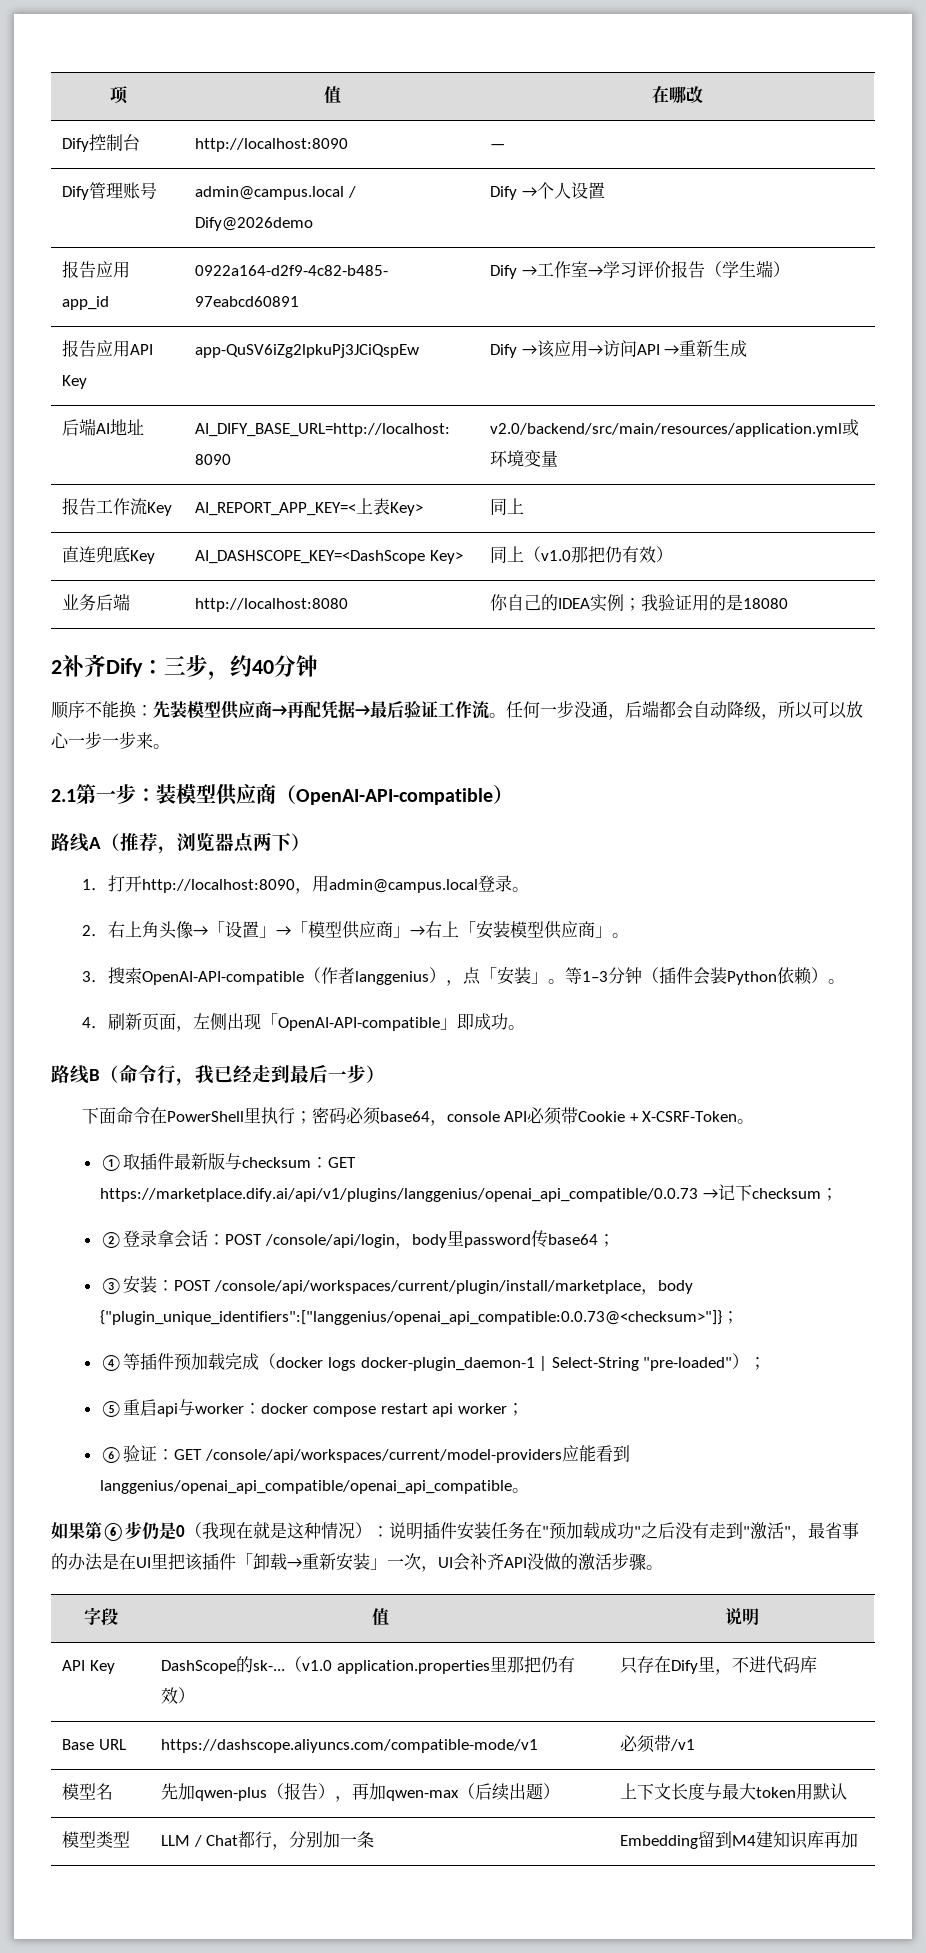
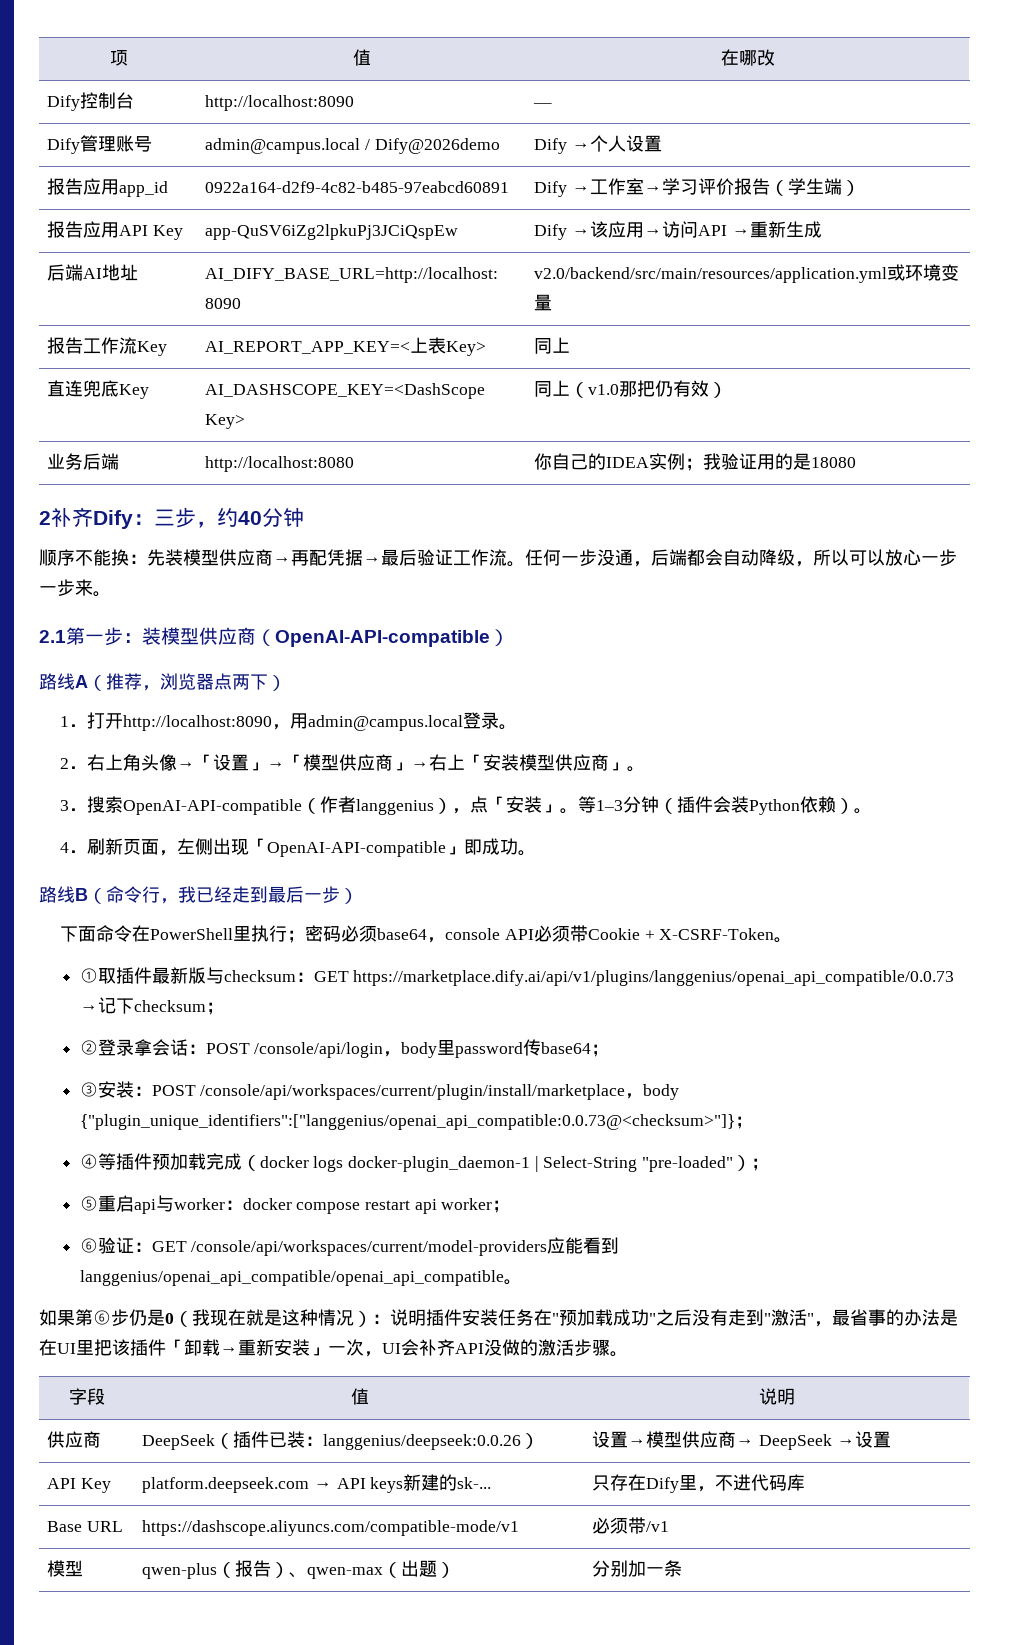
[62,1660,115,1674] [161,1656,575,1674] [161,1687,196,1704] API Key | DashScope的sk-...（v1.0 application.properties里那把仍有效） -> [47,1431,102,1448] [142,1431,540,1450] [592,1431,891,1450] [47,1478,111,1493] [142,1474,492,1493] 供应商 | DeepSeek（插件已装：langgenius/deepseek:0.0.26） | 设置→模型供应商→ DeepSeek →设置 // API Key | platform.deepseek.com → API keys新建的sk-...
[96,1783,114,1800] [161,1783,196,1800] 名 | 先加 -> (84, 1568) |
[335,1783,561,1802] [620,1783,848,1800] [62,1831,131,1848] [161,1831,375,1850] [620,1831,859,1849] ，再加qwen-max（后续出题） | 上下文长度与最大token用默认 // 模型类型 | LLM / Chat都行，分别加一条 | Embedding留到M4建知识库再加 -> [289,1560,456,1579] [592,1560,683,1577] 、qwen-max（出题） | 分别加一条

